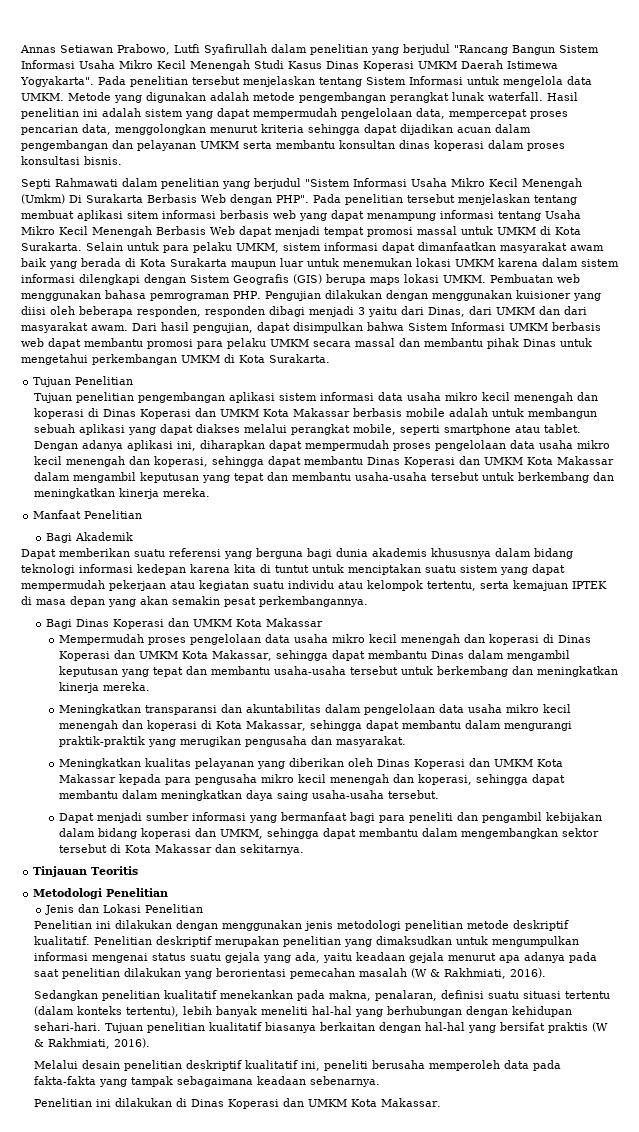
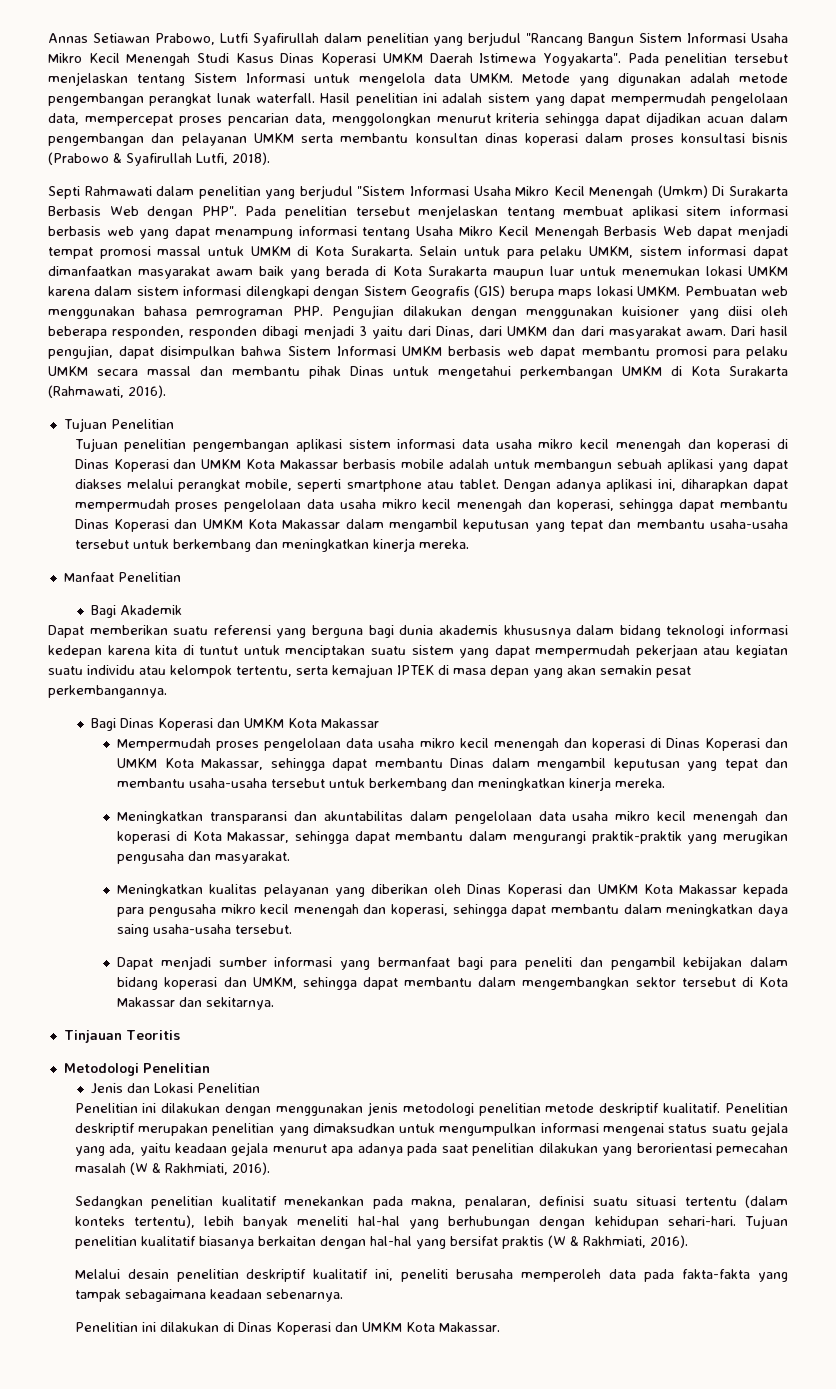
[84,156,122,165] bisnis. -> [752,133,788,143] [48,152,270,166] bisnis (Prabowo & Syafirullah Lutfi, 2018).
[269,354,330,363] Surakarta. -> [729,366,788,376] [48,385,166,398] Surakarta (Rahmawati, 2016).

